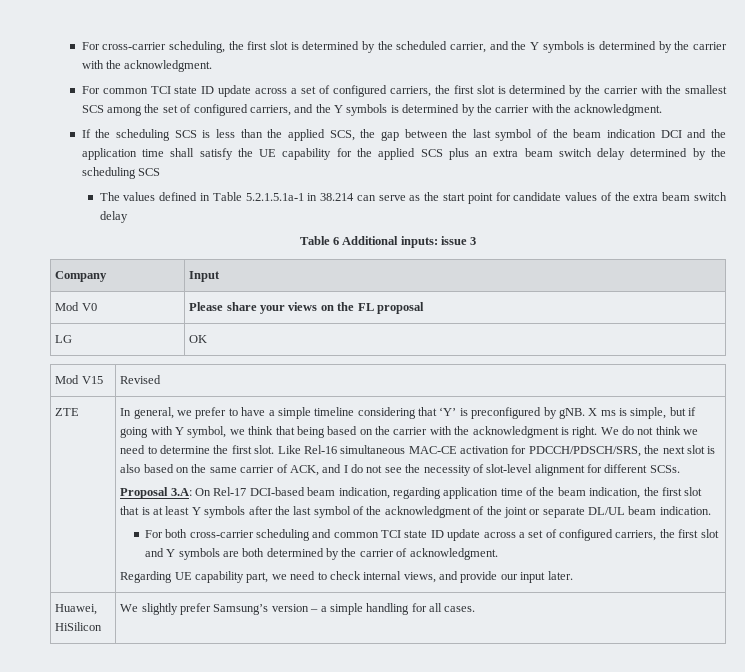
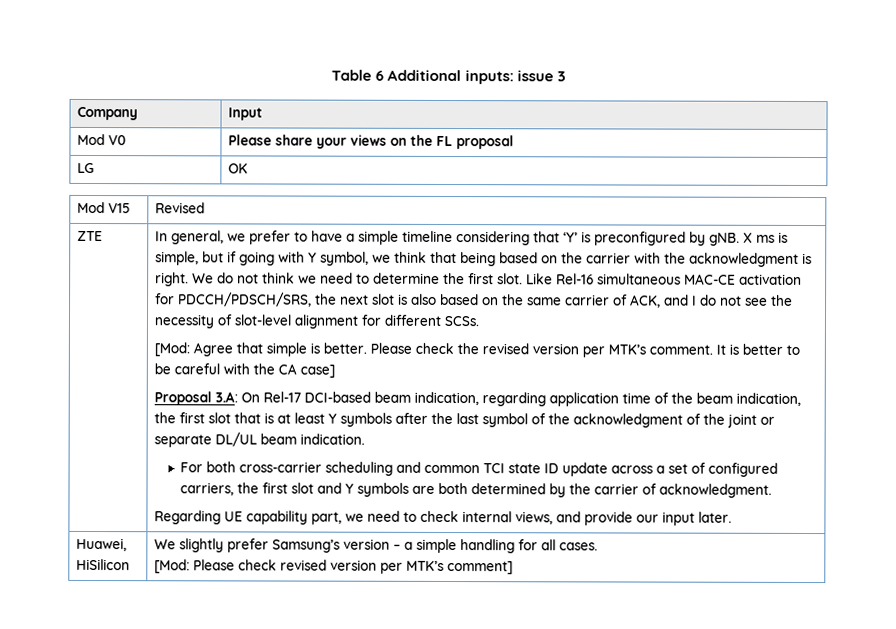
[81,41,727,53] [81,60,213,72] [81,85,727,97] [81,104,663,116] [81,129,726,141] [81,148,727,160] [81,167,161,179] [99,192,727,204] [99,211,128,223] For cross-carrier scheduling, the first slot is determined by the scheduled carrier, and the Y symbols is determined by the carrier with the acknowledgment. // For common TCI state ID update across a set of configured carriers, the first slot is determined by the carrier with the smallest SCS among the set of configured carriers, and the Y symbols is determined by the carrier with the acknowledgment. // If the scheduling SCS is less than the applied SCS, the gap between the last symbol of the beam indication DCI and the application time shall satisfy the UE capability for the applied SCS plus an extra beam switch delay determined by the scheduling SCS // The values defined in Table 5.2.1.5.1a-1 in 38.214 can serve as the start point for candidate values of the extra beam switch delay // -> (331, 75) none
(680, 469) none -> [154,342,801,358] [154,363,336,378] // [Mod: Agree that simple is better. Please check the revised version per MTK’s comment. It is better to be careful with the CA case]
(476, 609) none -> [154,559,514,575] // [Mod: Please check revised version per MTK’s comment]

